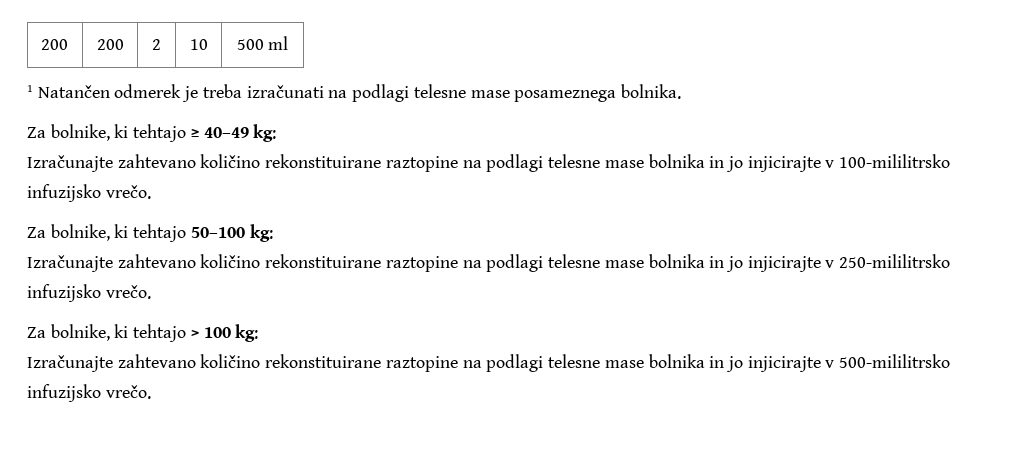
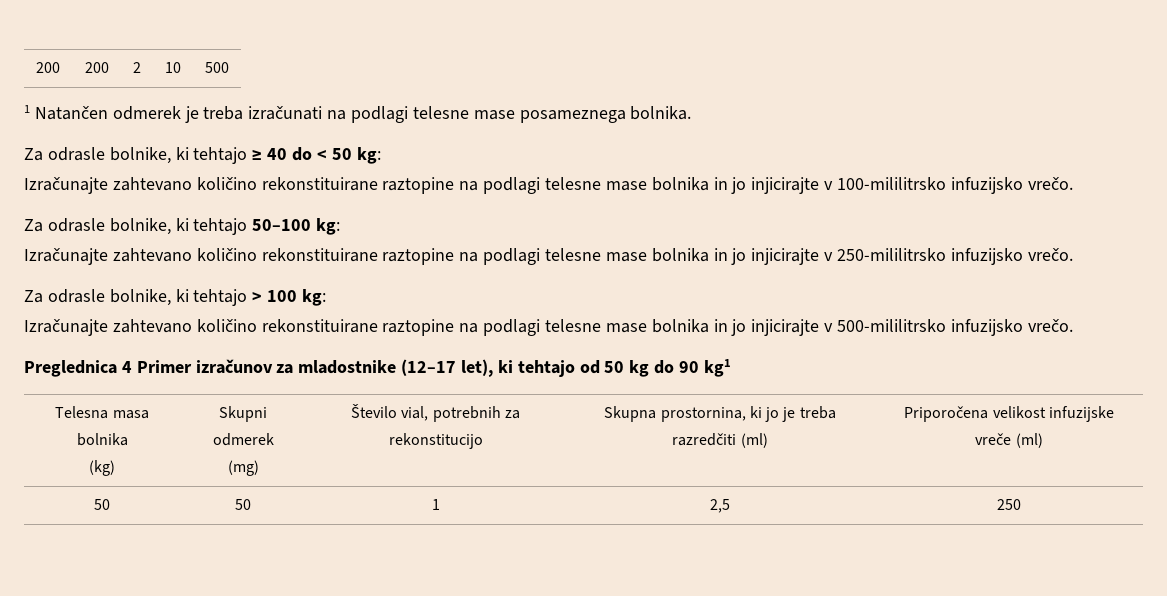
[268,36,289,50] ml -> (229, 67) none
(46, 132) none -> [47,147,105,161] odrasle
[203,127,249,138] 40–49 -> [267,147,352,161] 40 do < 50
(46, 232) none -> [47,218,105,232] odrasle
(46, 332) none -> [47,289,105,303] odrasle
(151, 392) none -> [24,359,731,377] [55,406,149,419] [76,433,128,446] [89,460,115,476] [219,406,267,422] [212,433,274,446] [227,460,259,476] [351,404,520,422] [388,433,483,449] [604,406,836,422] [672,433,768,448] [904,406,1114,422] [975,433,1043,448] [94,499,110,510] [235,499,251,510] [431,499,440,510] [710,499,730,513] [997,499,1021,510] // Preglednica 4 Primer izračunov za mladostnike (12–17 let), ki tehtajo od 50 kg do 90 kg1 // Telesna masa bolnika // (kg) | Skupni odmerek // (mg) | Število vial, potrebnih za rekonstitucijo | Skupna prostornina, ki jo je treba razredčiti (ml) | Priporočena velikost infuzijske vreče (ml) // 50 | 50 | 1 | 2,5 | 250

